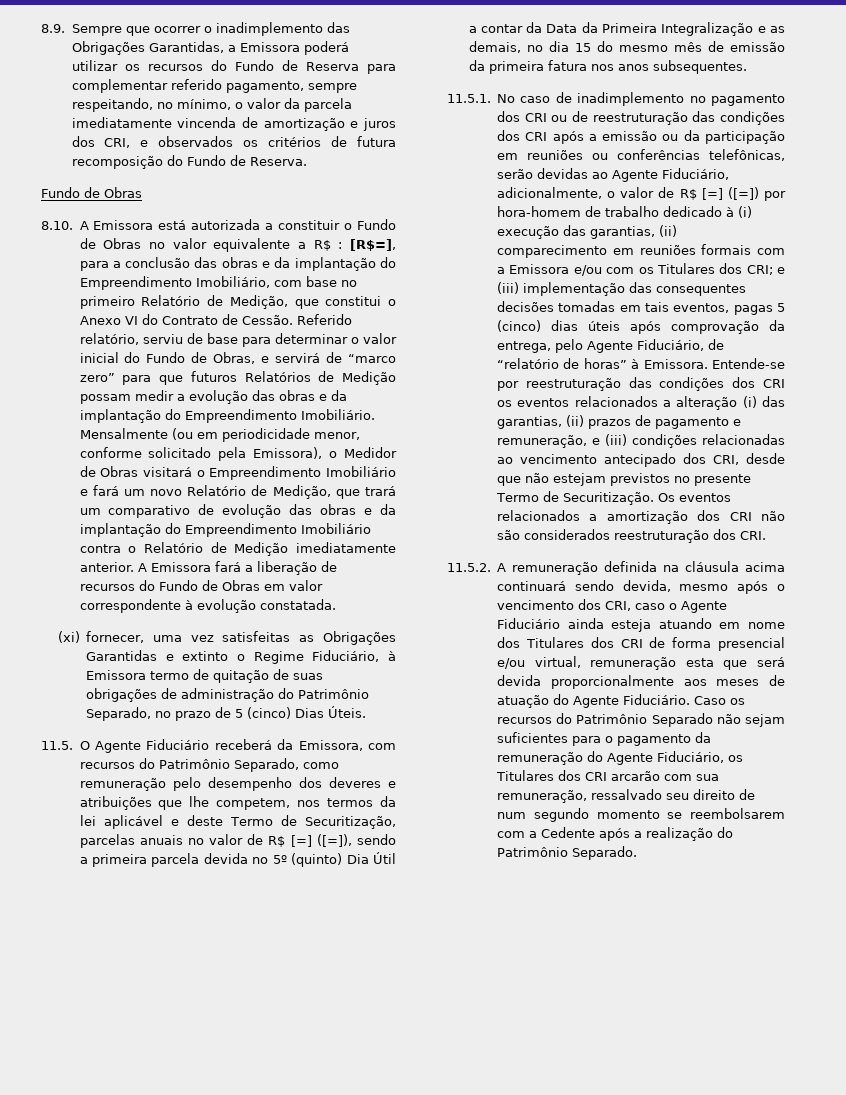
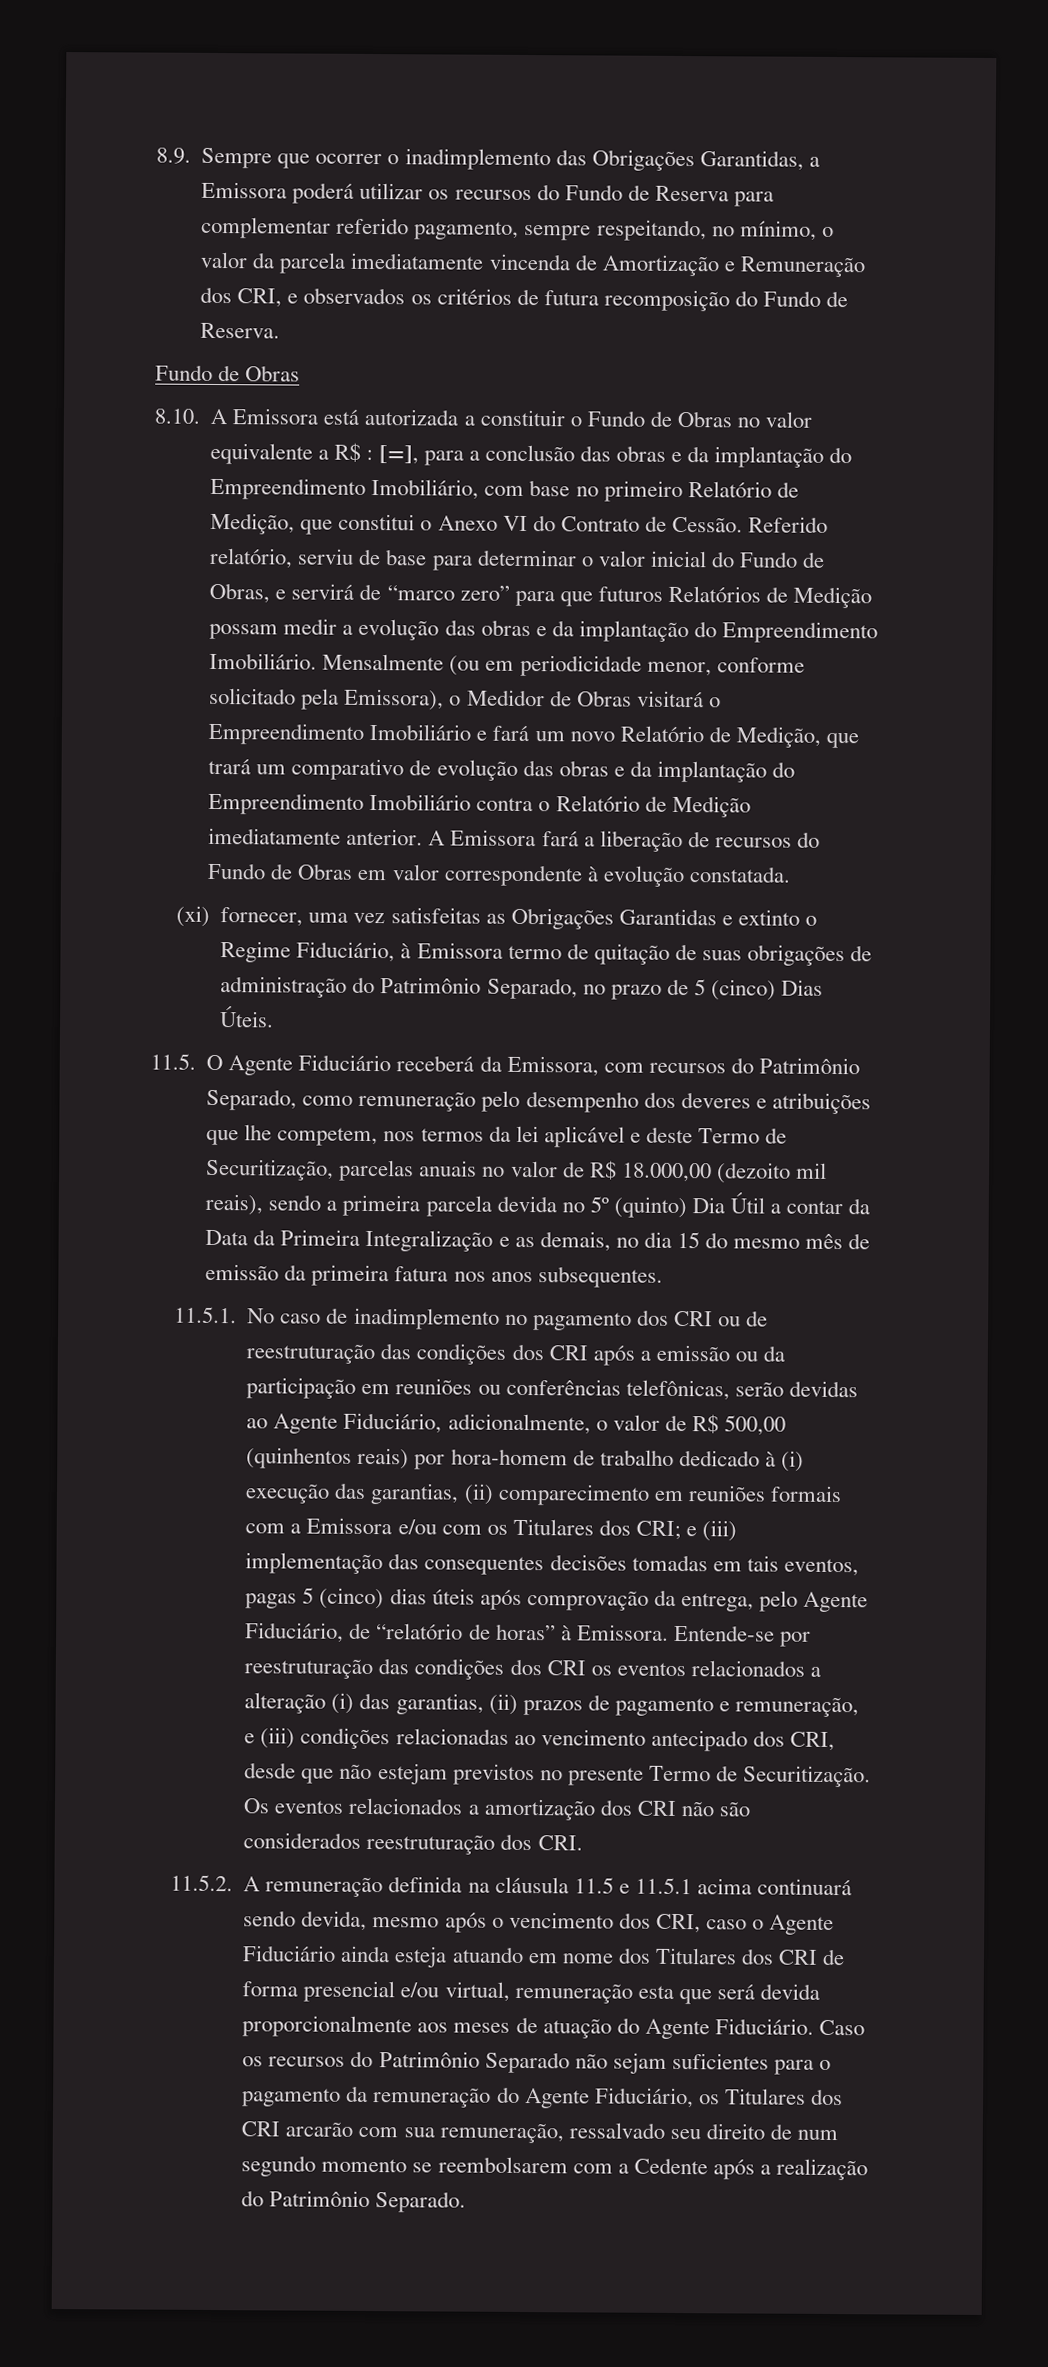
[263,118,396,131] amortização e juros -> [601,254,865,278] Amortização e Remuneração
[350,239,396,251] [R$=], -> [378,445,419,465] [=],
[290,834,352,847] [=] ([=]), -> [621,1162,827,1184] [205,1193,264,1216] 18.000,00 (dezoito mil reais),
[701,187,759,200] [=] ([=]) -> [723,1415,786,1436] [246,1447,410,1470] 500,00 (quinhentos reais)
(740, 566) none -> [573,1877,692,1895] 11.5 e 11.5.1

